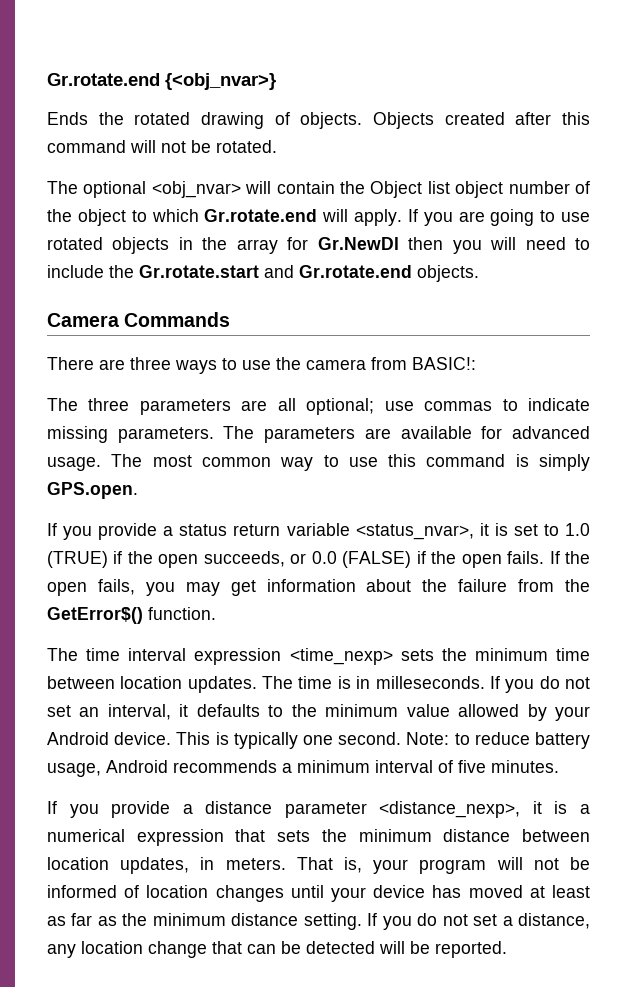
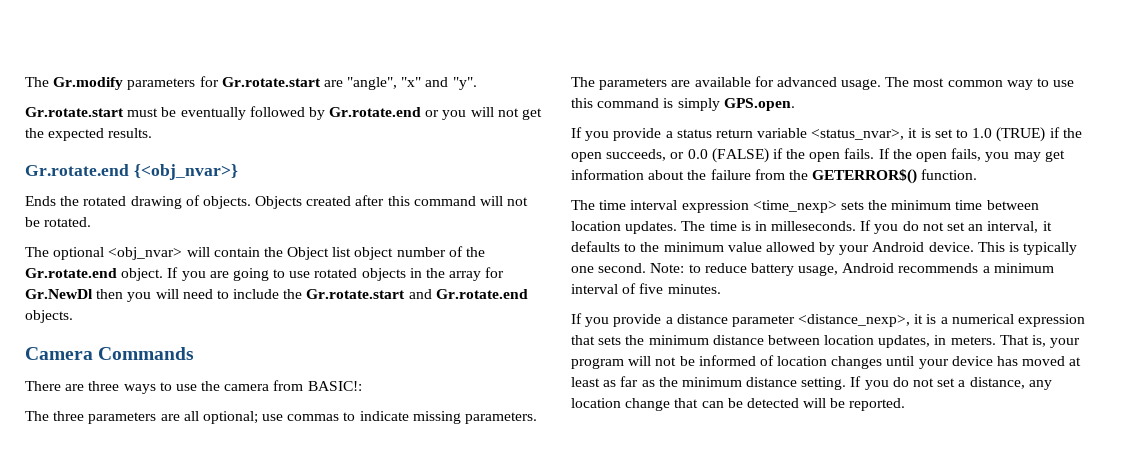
(47, 79) none -> [25,76,477,90] [25,106,543,120] [25,128,153,141] The Gr.modify parameters for Gr.rotate.start are "angle", "x" and "y". // Gr.rotate.start must be eventually followed by Gr.rotate.end or you will not get the expected results. //
[77,209,402,226] object to which Gr.rotate.end will apply. -> [25,268,164,281] Gr.rotate.end object.
[47,607,143,624] GetError$() -> [812,169,918,184] GETERROR$()

